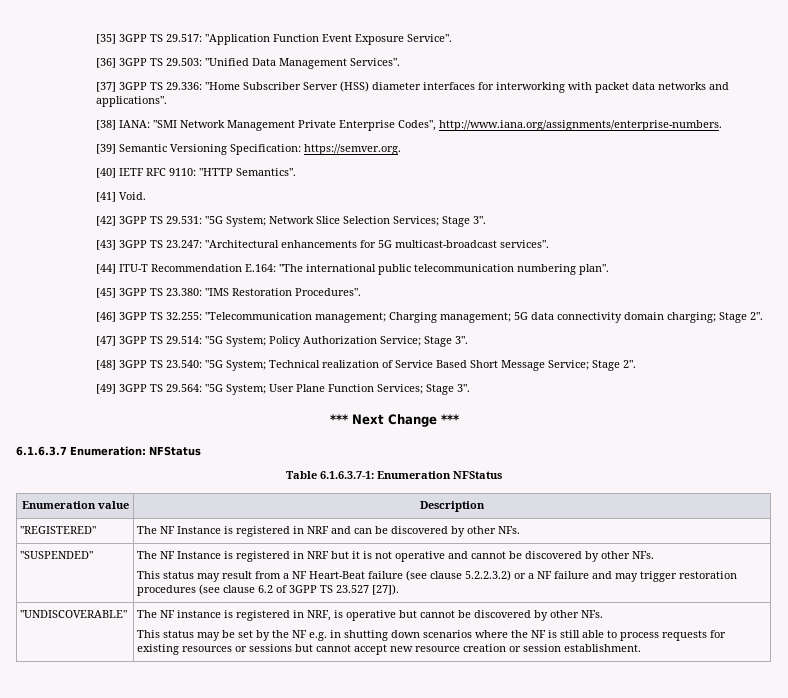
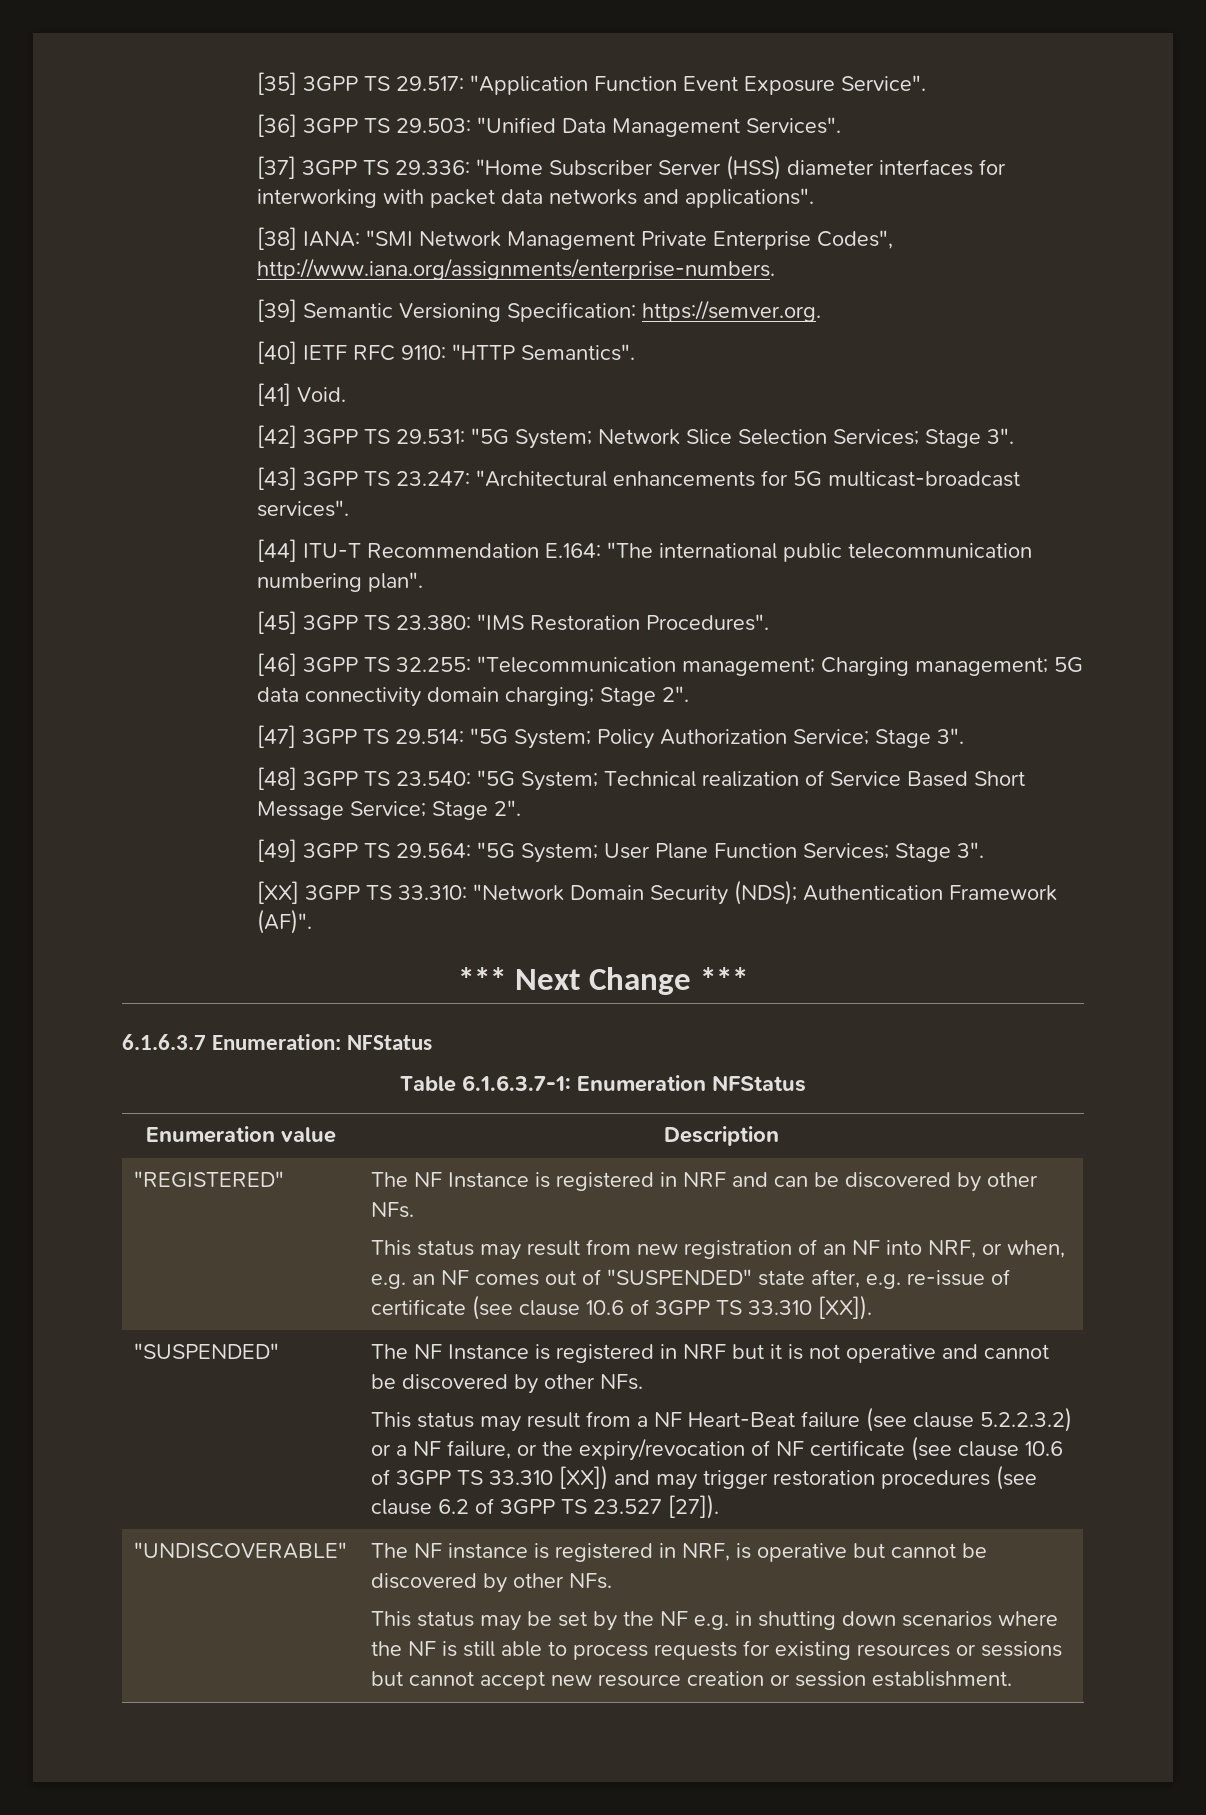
(470, 388) none -> [257,880,1058,905] [257,909,313,934] // [XX] 3GPP TS 33.310: "Network Domain Security (NDS); Authentication Framework (AF)".
(521, 530) none -> [370,1239,1065,1260] [370,1269,1010,1289] [370,1295,872,1320] // This status may result from new registration of an NF into NRF, or when, e.g. an NF comes out of "SUSPENDED" state after, e.g. re-issue of certificate (see clause 10.6 of 3GPP TS 33.310 [XX]).
[554,571,590,579] failure -> [446,1436,1063,1461] [370,1465,608,1490] failure, or the expiry/revocation of NF certificate (see clause 10.6 of 3GPP TS 33.310 [XX])

